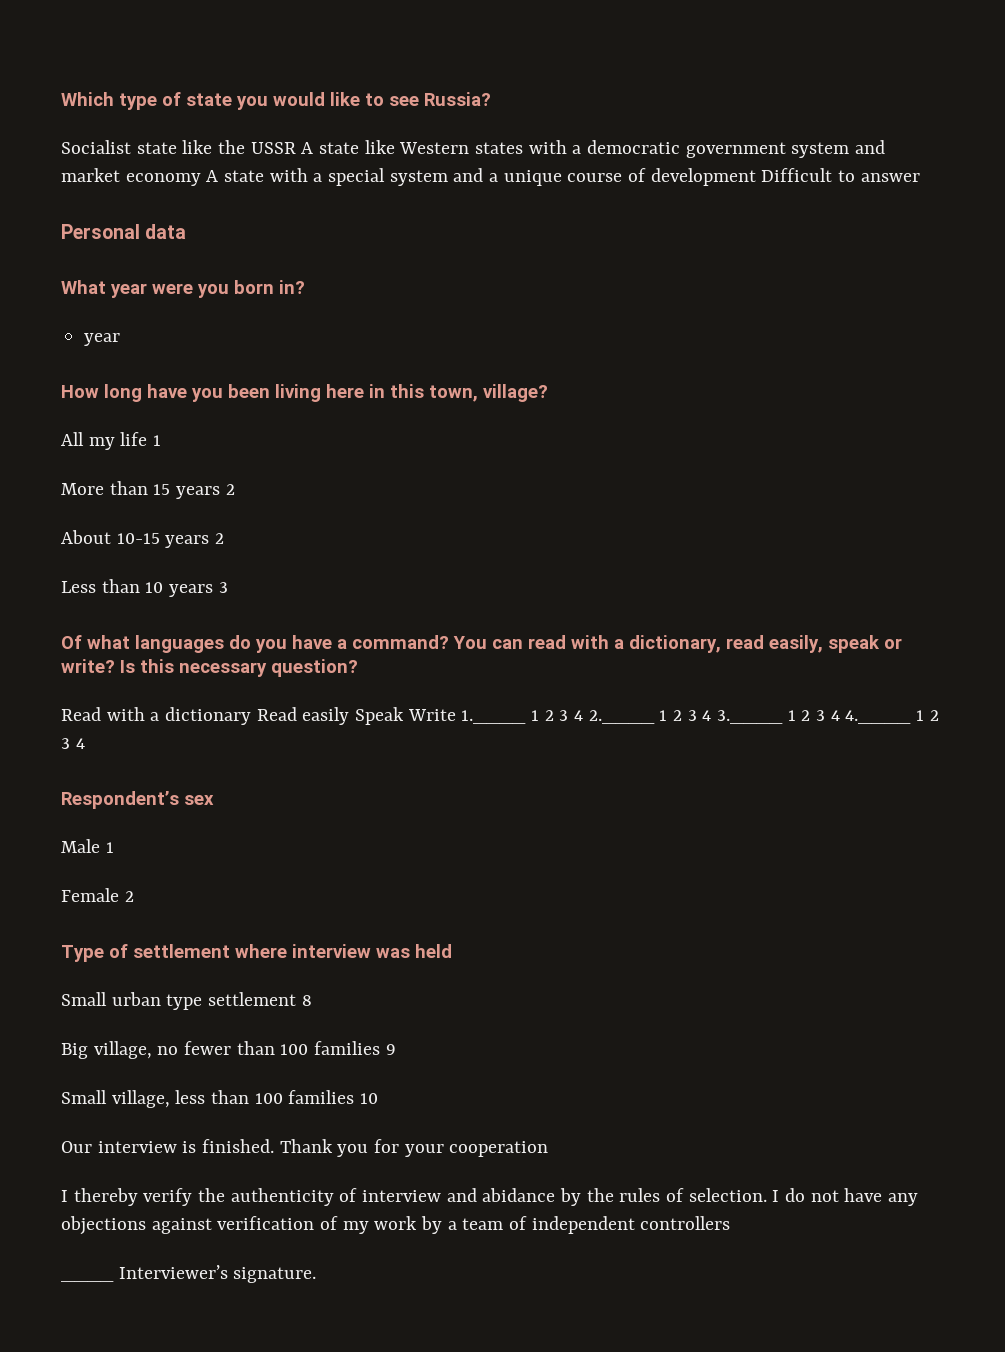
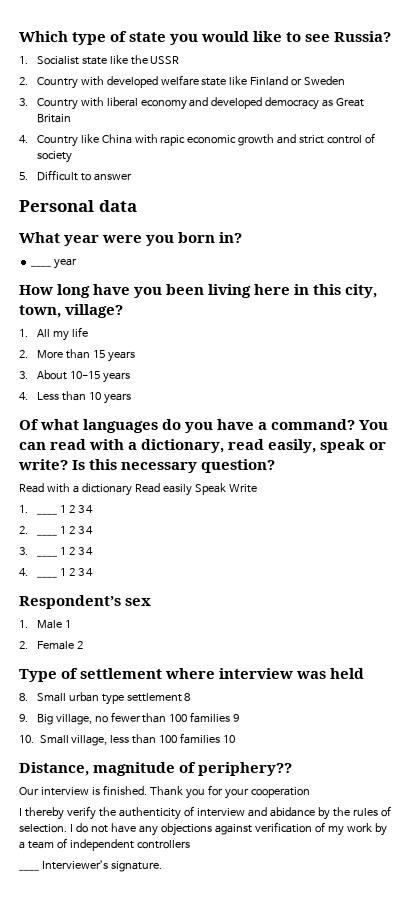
(491, 99) none -> [19,56,28,64] 1.
[301,140,886,158] [61,168,756,186] A state like Western states with a democratic government system and market economy A state with a special system and a unique course of development -> [19,75,346,89] [19,97,365,110] [36,114,71,123] [19,133,376,147] [36,151,72,163] [19,172,28,180] // 2. Country with developed welfare state like Finland or Sweden // 3. Country with liberal economy and developed democracy as Great Britain // 4. Country like China with rapic economic growth and strict control of society // 5.
(305, 287) none -> [31,265,52,267] ____
(424, 391) none -> [345,284,378,298] city,
(548, 393) none -> [19,329,28,337] 1.
[153,435,162,446] 1 // -> [19,350,28,358] // 2.
[225,484,235,495] 2 // -> [19,371,28,379] // 3.
[215,533,225,544] 2 // -> [19,392,28,400] // 4.
[218,582,228,593] 3 -> (131, 398) none
[461,710,912,724] 1.____ 1 2 3 4 2.____ 1 2 3 4 3.____ 1 2 3 4 4.____ -> [19,505,28,513] [36,513,57,515] [59,505,94,513] [19,526,28,534] [36,534,57,536] [59,526,94,534] [19,547,28,555] [36,555,57,557] [59,547,94,555] [19,568,28,576] [36,576,57,578] // 1. ____ 1 2 3 4 // 2. ____ 1 2 3 4 // 3. ____ 1 2 3 4 // 4. ____
(214, 800) none -> [19,620,28,628] 1.
(114, 847) none -> [19,641,28,649] 2.
(452, 951) none -> [19,693,28,701] 8.
(312, 1000) none -> [19,714,28,722] 9.
(396, 1049) none -> [19,735,34,743] 10.
(379, 1098) none -> [19,762,293,776] // Distance, magnitude of periphery??

